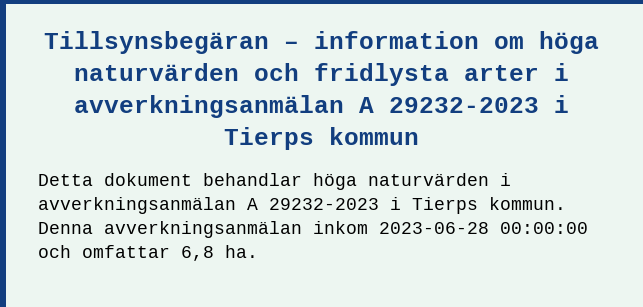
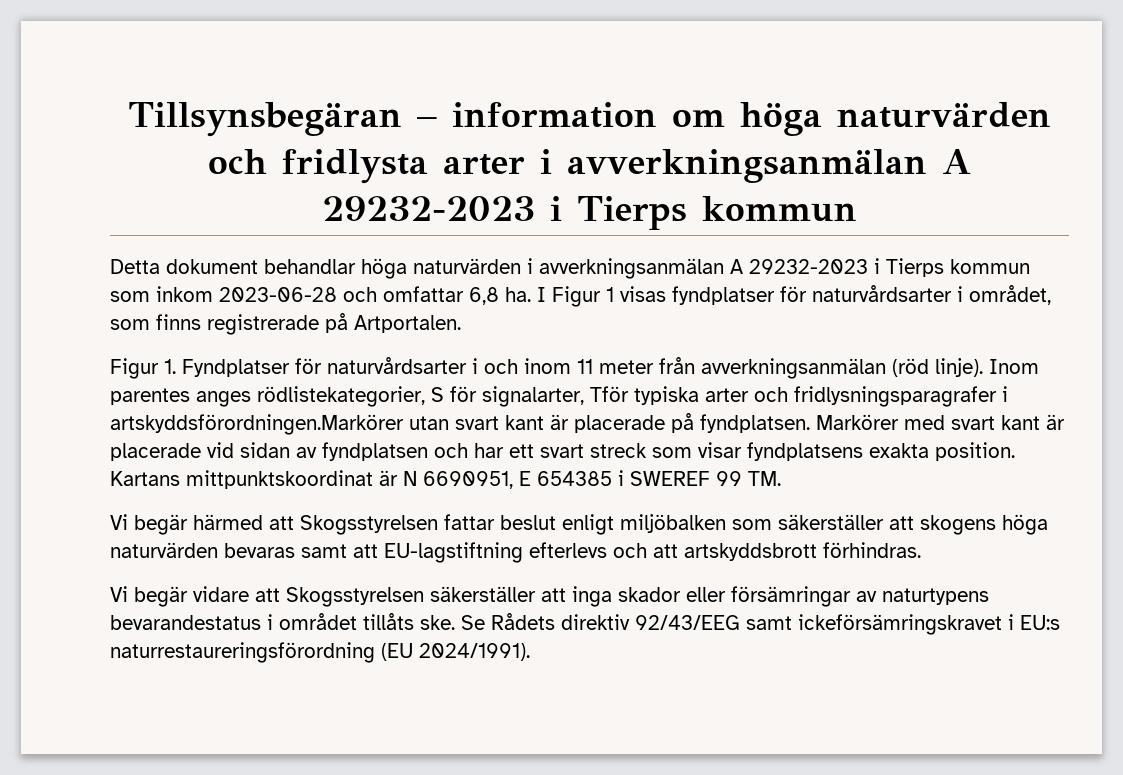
[489,197,566,210] [38,221,302,238] kommun. Denna avverkningsanmälan -> [950,259,1030,274] [110,291,150,302] kommun som
[500,222,588,234] 00:00:00 -> (337, 294) none
(258, 251) none -> [537,285,1051,307] [110,313,461,335] [110,357,1039,379] [110,386,1008,407] [110,413,1065,435] [110,442,1015,461] [110,470,781,489] [110,514,1048,535] [110,542,921,563] [110,586,989,607] [110,613,1060,635] [110,642,530,663] I Figur 1 visas fyndplatser för naturvårdsarter i området, som finns registrerade på Artportalen. // Figur 1. Fyndplatser för naturvårdsarter i och inom 11 meter från avverkningsanmälan (röd linje). Inom parentes anges rödlistekategorier, S för signalarter, Tför typiska arter och fridlysningsparagrafer i artskyddsförordningen.Markörer utan svart kant är placerade på fyndplatsen. Markörer med svart kant är placerade vid sidan av fyndplatsen och har ett svart streck som visar fyndplatsens exakta position. Kartans mittpunktskoordinat är N 6690951, E 654385 i SWEREF 99 TM. // Vi begär härmed att Skogsstyrelsen fattar beslut enligt miljöbalken som säkerställer att skogens höga naturvärden bevaras samt att EU-lagstiftning efterlevs och att artskyddsbrott förhindras. // Vi begär vidare att Skogsstyrelsen säkerställer att inga skador eller försämringar av naturtypens bevarandestatus i området tillåts ske. Se Rådets direktiv 92/43/EEG samt ickeförsämringskravet i EU:s naturrestaureringsförordning (EU 2024/1991).

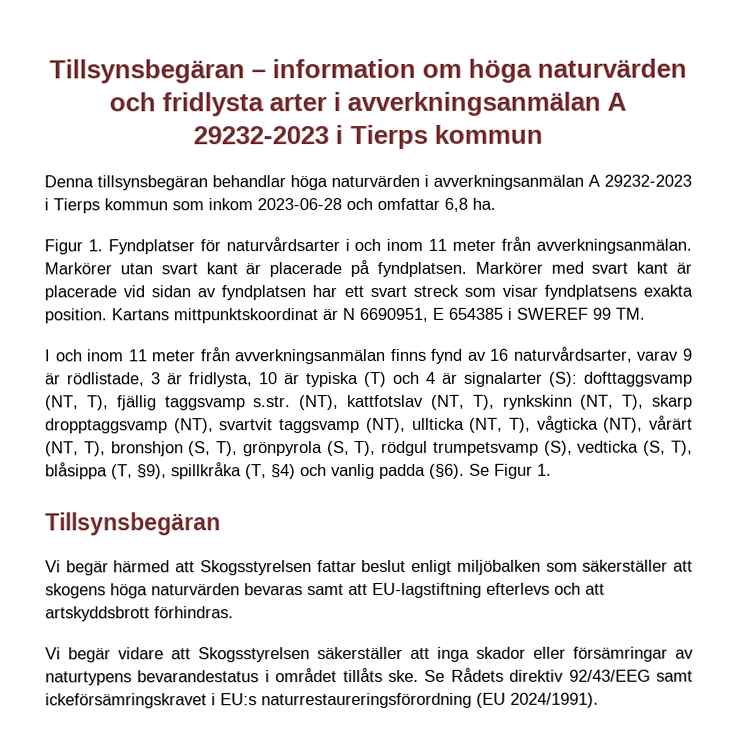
[110,259,258,274] Detta dokument -> [44,175,208,191] Denna tillsynsbegäran
[537,285,1051,307] [110,313,461,335] I Figur 1 visas fyndplatser för naturvårdsarter i området, som finns registrerade på Artportalen. -> (496, 203) none
[701,358,1039,379] [110,386,1008,407] [110,414,404,435] avverkningsanmälan (röd linje). Inom parentes anges rödlistekategorier, S för signalarter, Tför typiska arter och fridlysningsparagrafer i artskyddsförordningen.Markörer -> [536,238,693,254] [44,262,112,275] avverkningsanmälan. Markörer
[434,443,468,458] och -> (307, 293) none
(781, 478) none -> [44,346,692,365] [45,371,693,388] [45,394,694,411] [45,415,693,434] [45,440,693,457] [45,462,552,480] [45,512,221,536] // I och inom 11 meter från avverkningsanmälan finns fynd av 16 naturvårdsarter, varav 9 är rödlistade, 3 är fridlysta, 10 är typiska (T) och 4 är signalarter (S): dofttaggsvamp (NT, T), fjällig taggsvamp s.str. (NT), kattfotslav (NT, T), rynkskinn (NT, T), skarp dropptaggsvamp (NT), svartvit taggsvamp (NT), ullticka (NT, T), vågticka (NT), vårärt (NT, T), bronshjon (S, T), grönpyrola (S, T), rödgul trumpetsvamp (S), vedticka (S, T), blåsippa (T, §9), spillkråka (T, §4) och vanlig padda (§6). Se Figur 1. // Tillsynsbegäran

